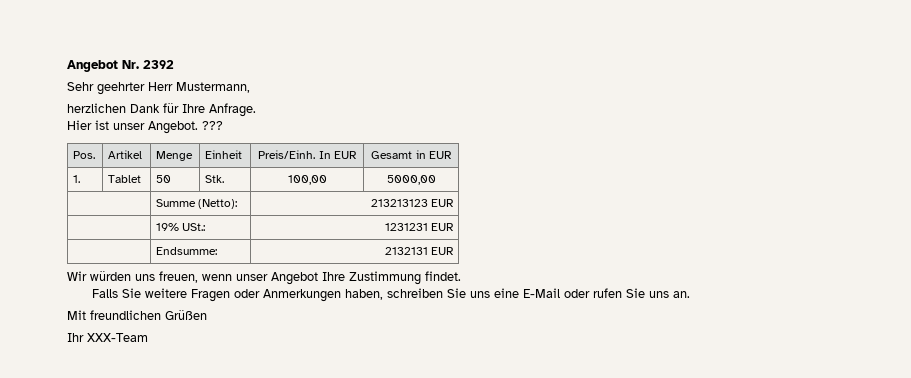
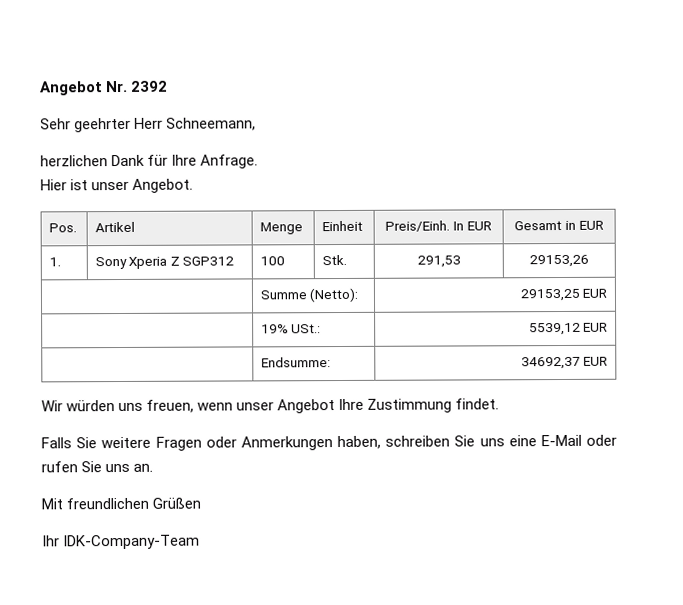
[176,82,250,93] Mustermann, -> [166,117,257,131] Schneemann,
[202,121,223,130] ??? -> (194, 185) none
[108,175,142,183] [156,175,172,183] Tablet | 50 -> [94,256,235,270] [259,256,285,266] Sony Xperia Z SGP312 | 100
[287,175,327,185] [386,175,436,185] 100,00 | 5000,00 -> [416,255,461,268] [529,254,589,268] 291,53 | 29153,26
[370,199,428,207] 213213123 -> [519,288,580,302] 29153,25
[384,223,428,231] 1231231 -> [528,322,581,336] 5539,12
[384,247,428,255] 2132131 -> [520,356,581,370] 34692,37
[87,333,148,342] XXX-Team -> [63,534,201,550] IDK-Company-Team

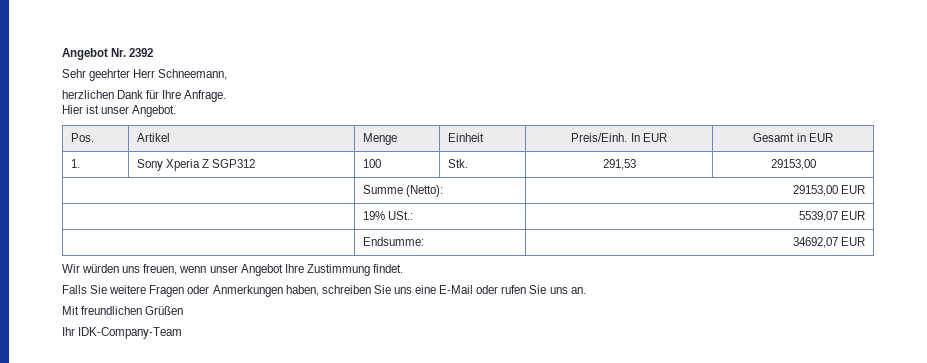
[529,254,589,268] 29153,26 -> [770,159,816,170] 29153,00
[519,288,580,302] 29153,25 -> [793,185,839,196] 29153,00
[528,322,581,336] 5539,12 -> [799,211,839,222] 5539,07
[520,356,581,370] 34692,37 -> [793,237,839,248] 34692,07

